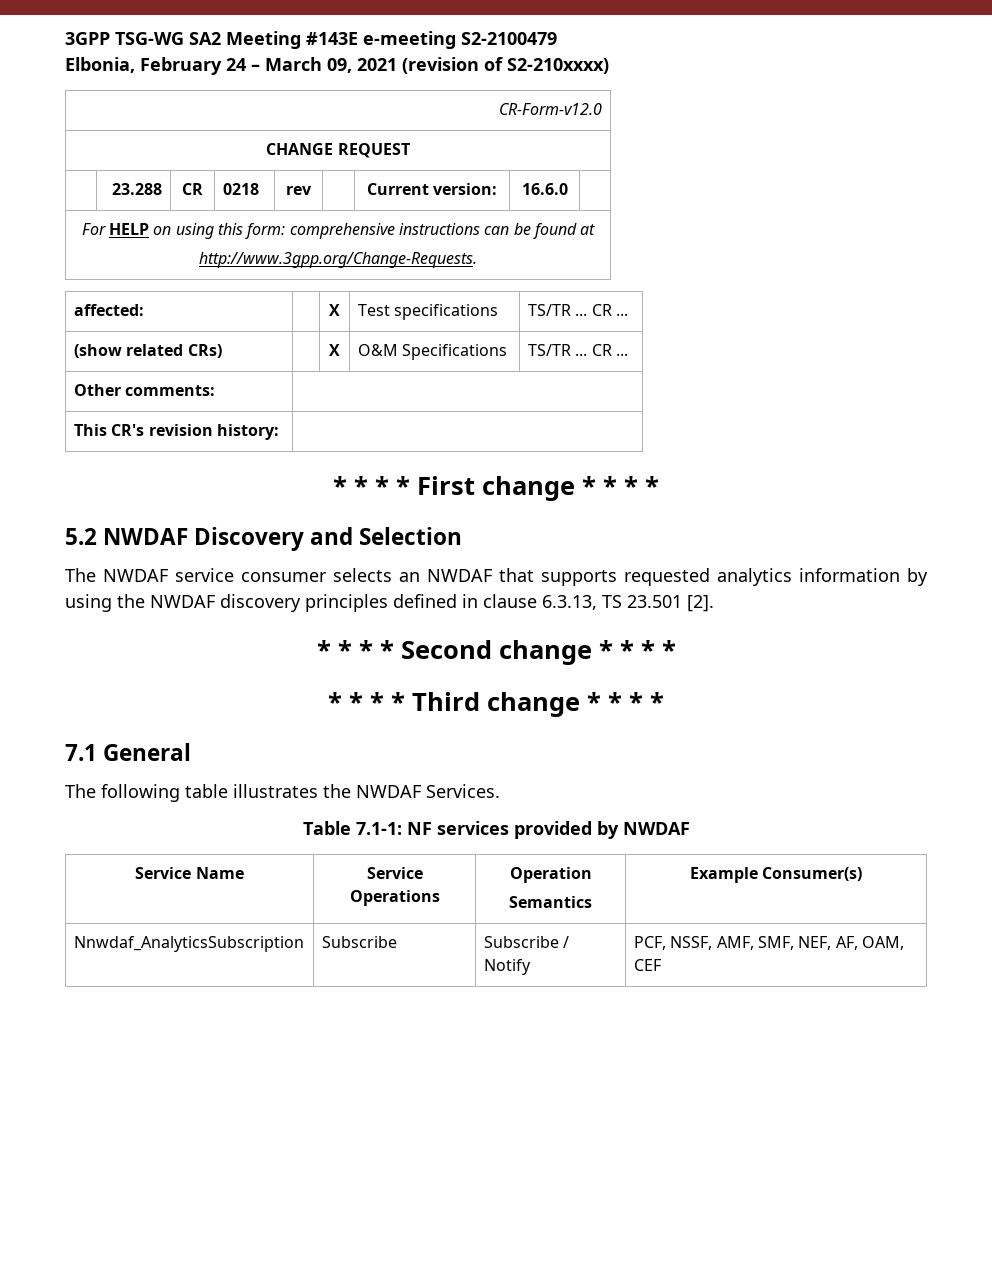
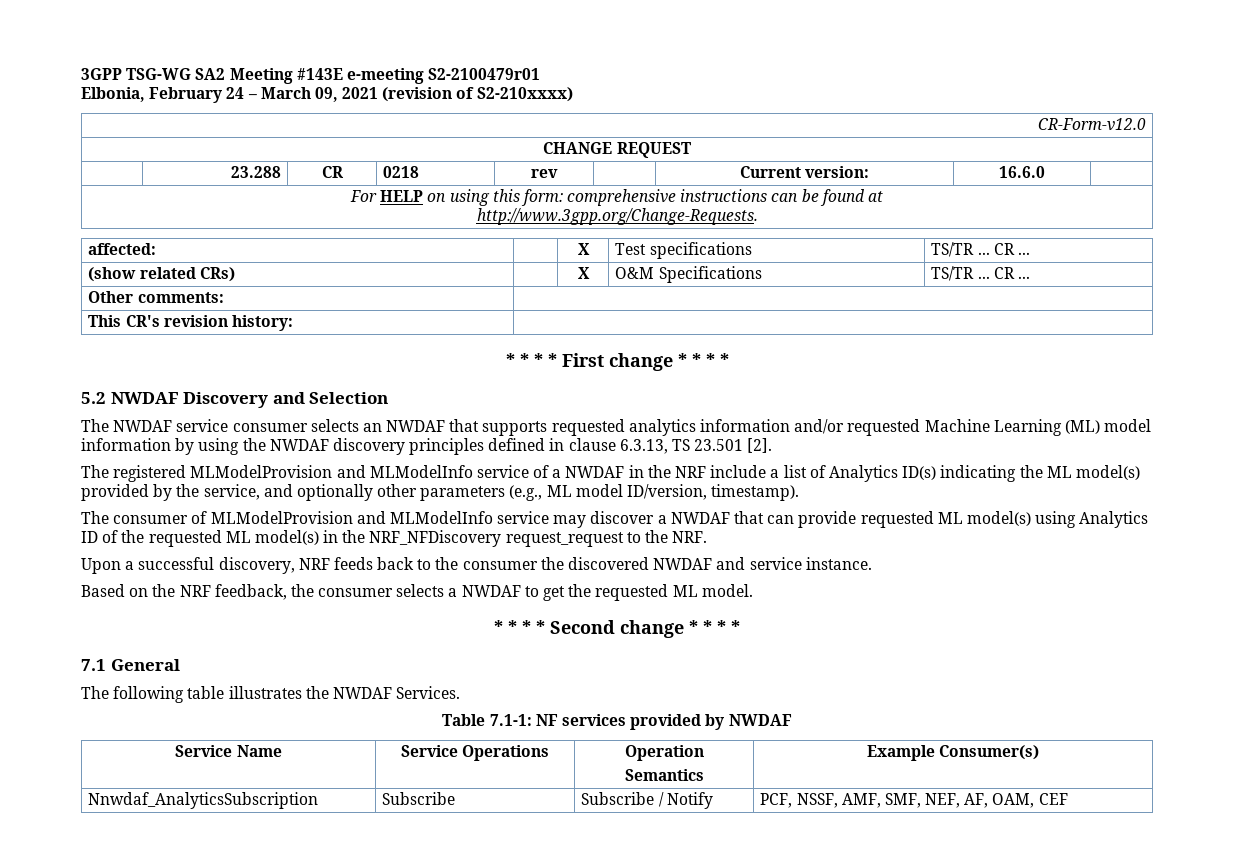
[461,32,557,45] S2-2100479 -> [428,68,541,80] S2-2100479r01
(900, 575) none -> [794,419,1152,436] [81,438,171,451] and/or requested Machine Learning (ML) model information
(714, 603) none -> [81,465,1140,482] [81,484,800,501] [81,511,1149,528] [81,530,708,547] [81,557,872,574] [81,584,753,601] // The registered MLModelProvision and MLModelInfo service of a NWDAF in the NRF include a list of Analytics ID(s) indicating the ML model(s) provided by the service, and optionally other parameters (e.g., ML model ID/version, timestamp). // The consumer of MLModelProvision and MLModelInfo service may discover a NWDAF that can provide requested ML model(s) using Analytics ID of the requested ML model(s) in the NRF_NFDiscovery request_request to the NRF. // Upon a successful discovery, NRF feeds back to the consumer the discovered NWDAF and service instance. // Based on the NRF feedback, the consumer selects a NWDAF to get the requested ML model.
[328,692,664,717] // * * * * Third change * * * * -> (740, 627) none

